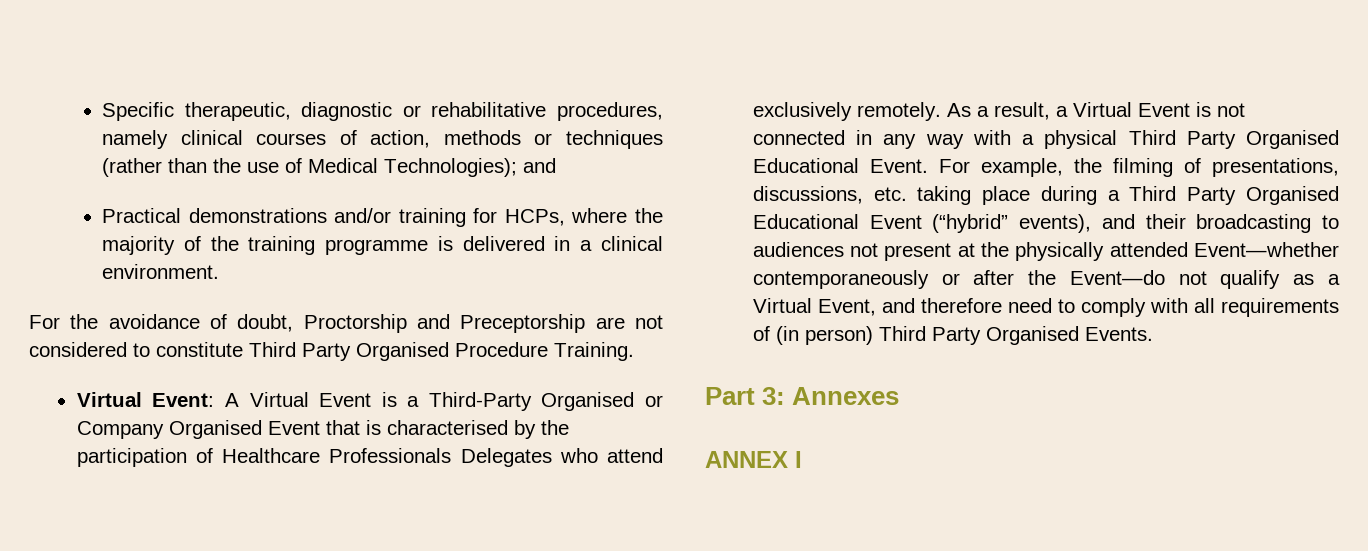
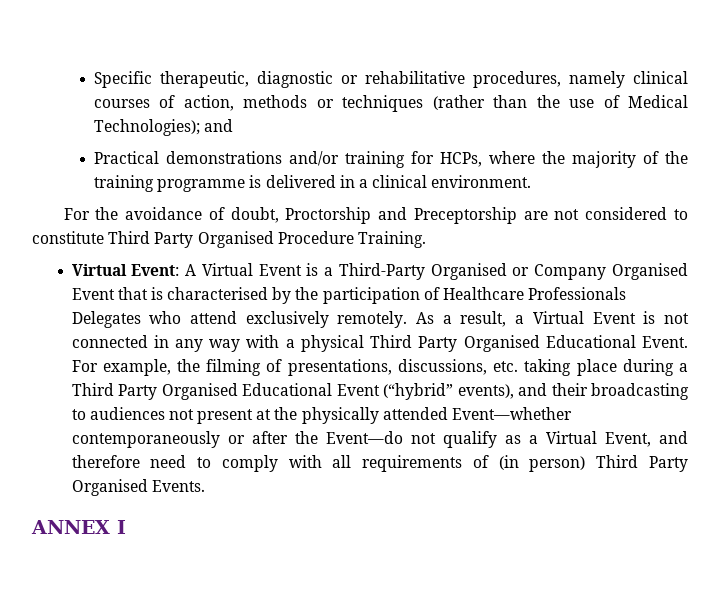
[705,387,900,405] // Part 3: Annexes -> (205, 486) none

